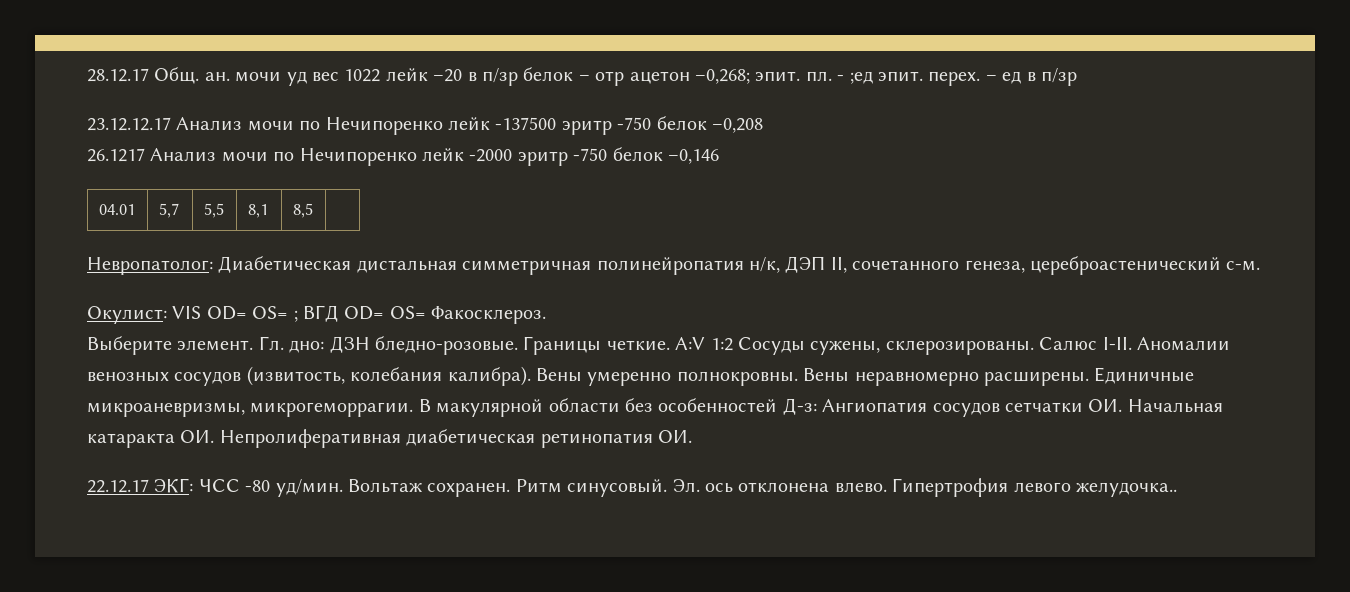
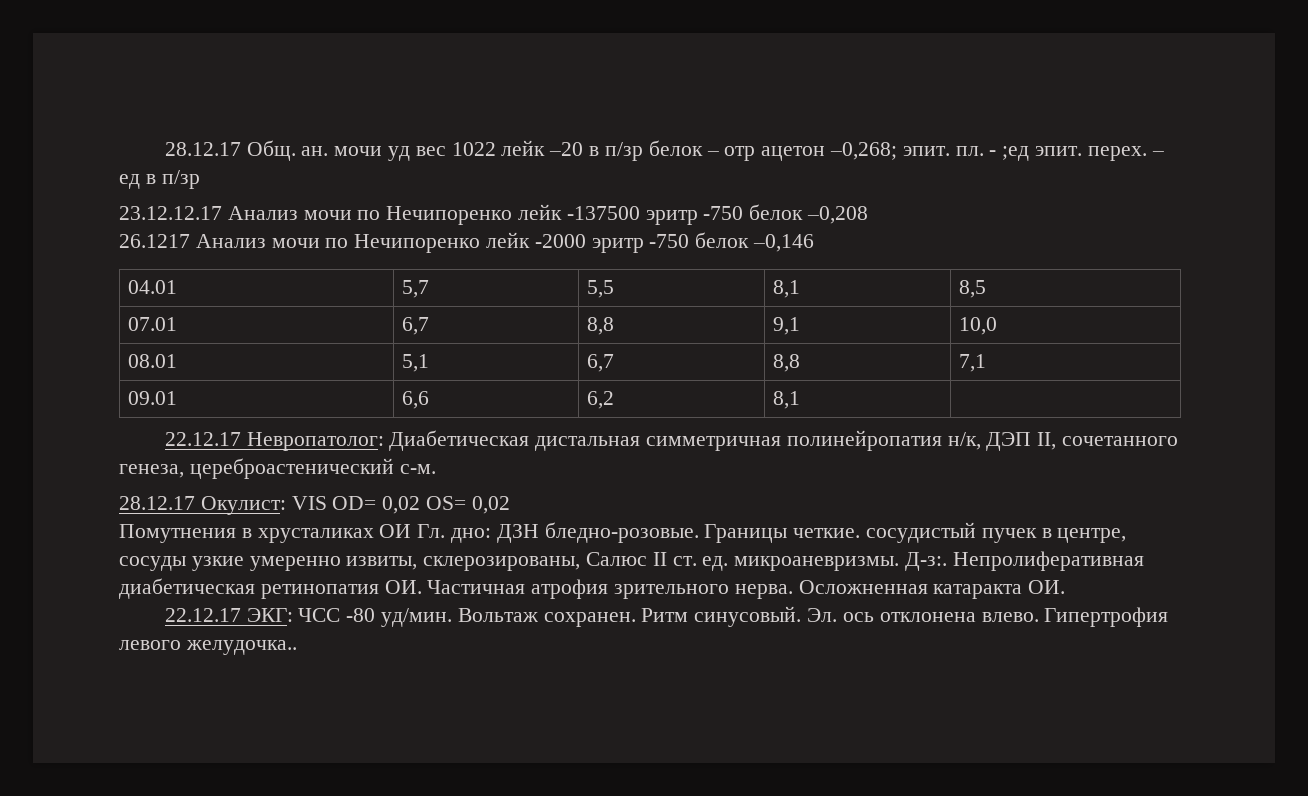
(313, 210) | // -> [128,317,178,331] [402,317,430,335] [587,317,615,335] [773,317,801,335] [959,317,998,335] [128,354,178,368] [402,354,430,372] [587,354,615,372] [773,354,801,372] [959,354,987,372] [128,391,178,405] [402,391,430,409] [587,391,615,409] [773,391,801,409] [164,432,241,446] // 07.01 | 6,7 | 8,8 | 9,1 | 10,0 // 08.01 | 5,1 | 6,7 | 8,8 | 7,1 // 09.01 | 6,6 | 6,2 | 8,1 | // 22.12.17
(1261, 266) none -> [119,496,195,510] 28.12.17
[252,305,547,324] [87,336,254,355] OS= ; ВГД OD= OS= Факосклероз. // Выберите элемент. -> [382,496,510,514] [119,524,412,543] 0,02 OS= 0,02 // Помутнения в хрусталиках ОИ
[675,337,1230,355] [87,366,1195,386] [87,398,1223,417] [87,429,653,448] А:V 1:2 Сосуды сужены, склерозированы. Салюс I-II. Аномалии венозных сосудов (извитость, колебания калибра). Вены умеренно полнокровны. Вены неравномерно расширены. Единичные микроаневризмы, микрогеморрагии. В макулярной области без особенностей Д-з: Ангиопатия сосудов сетчатки ОИ. Начальная катаракта ОИ. Непролиферативная диабетическая ретинопатия -> [866,522,1127,543] [119,551,1144,571] [119,578,1023,599] сосудистый пучек в центре, сосуды узкие умеренно извиты, склерозированы, Салюс II ст. ед. микроаневризмы. Д-з:. Непролиферативная диабетическая ретинопатия ОИ. Частичная атрофия зрительного нерва. Осложненная катаракта

